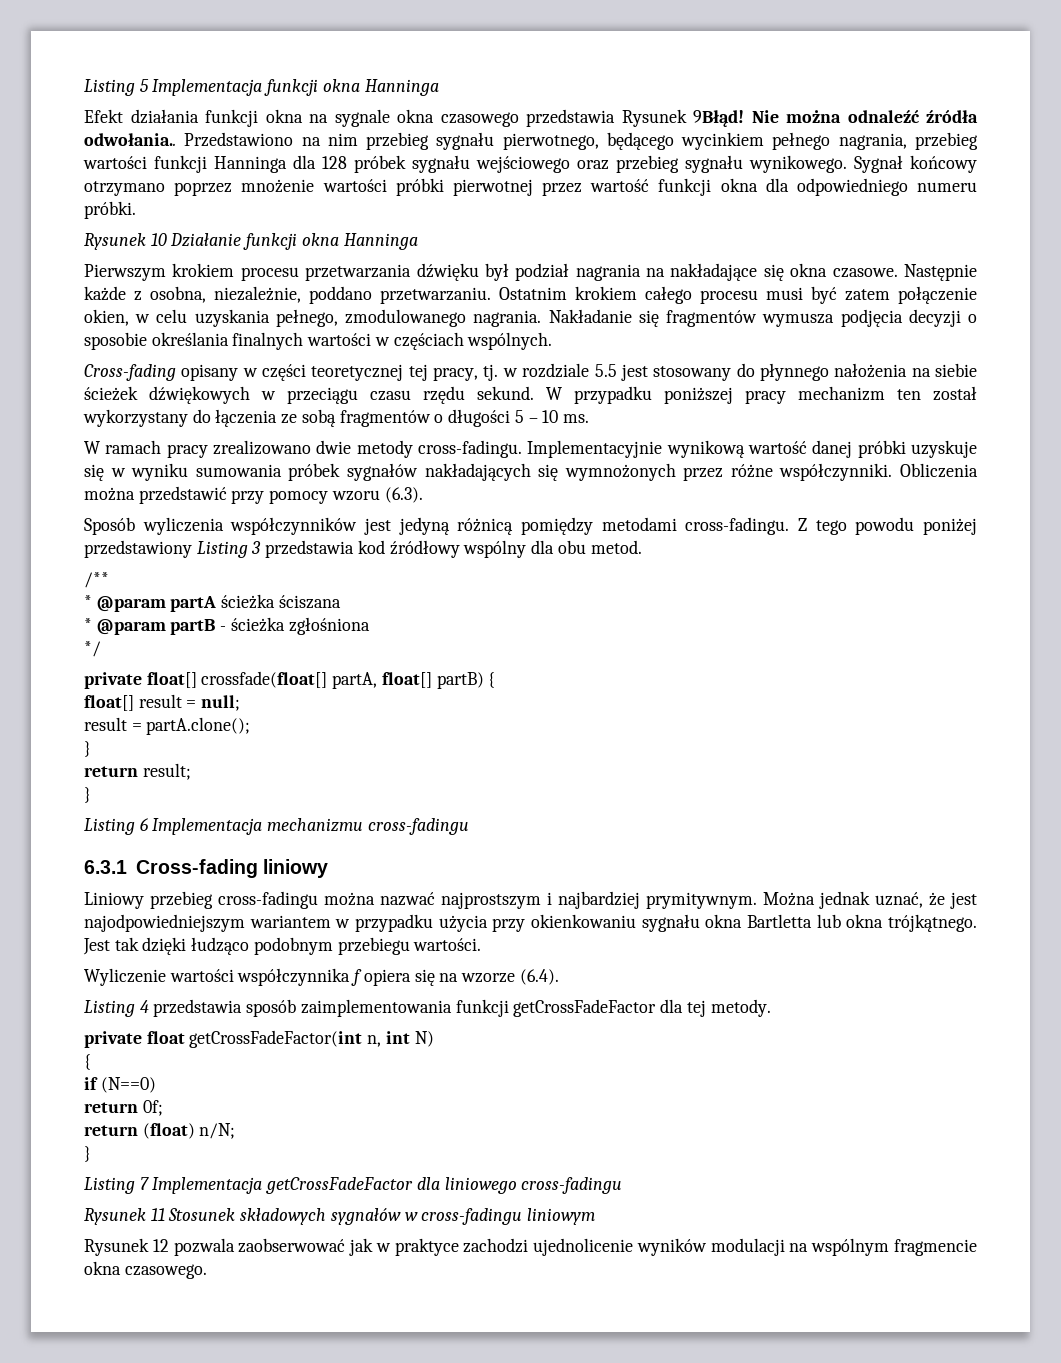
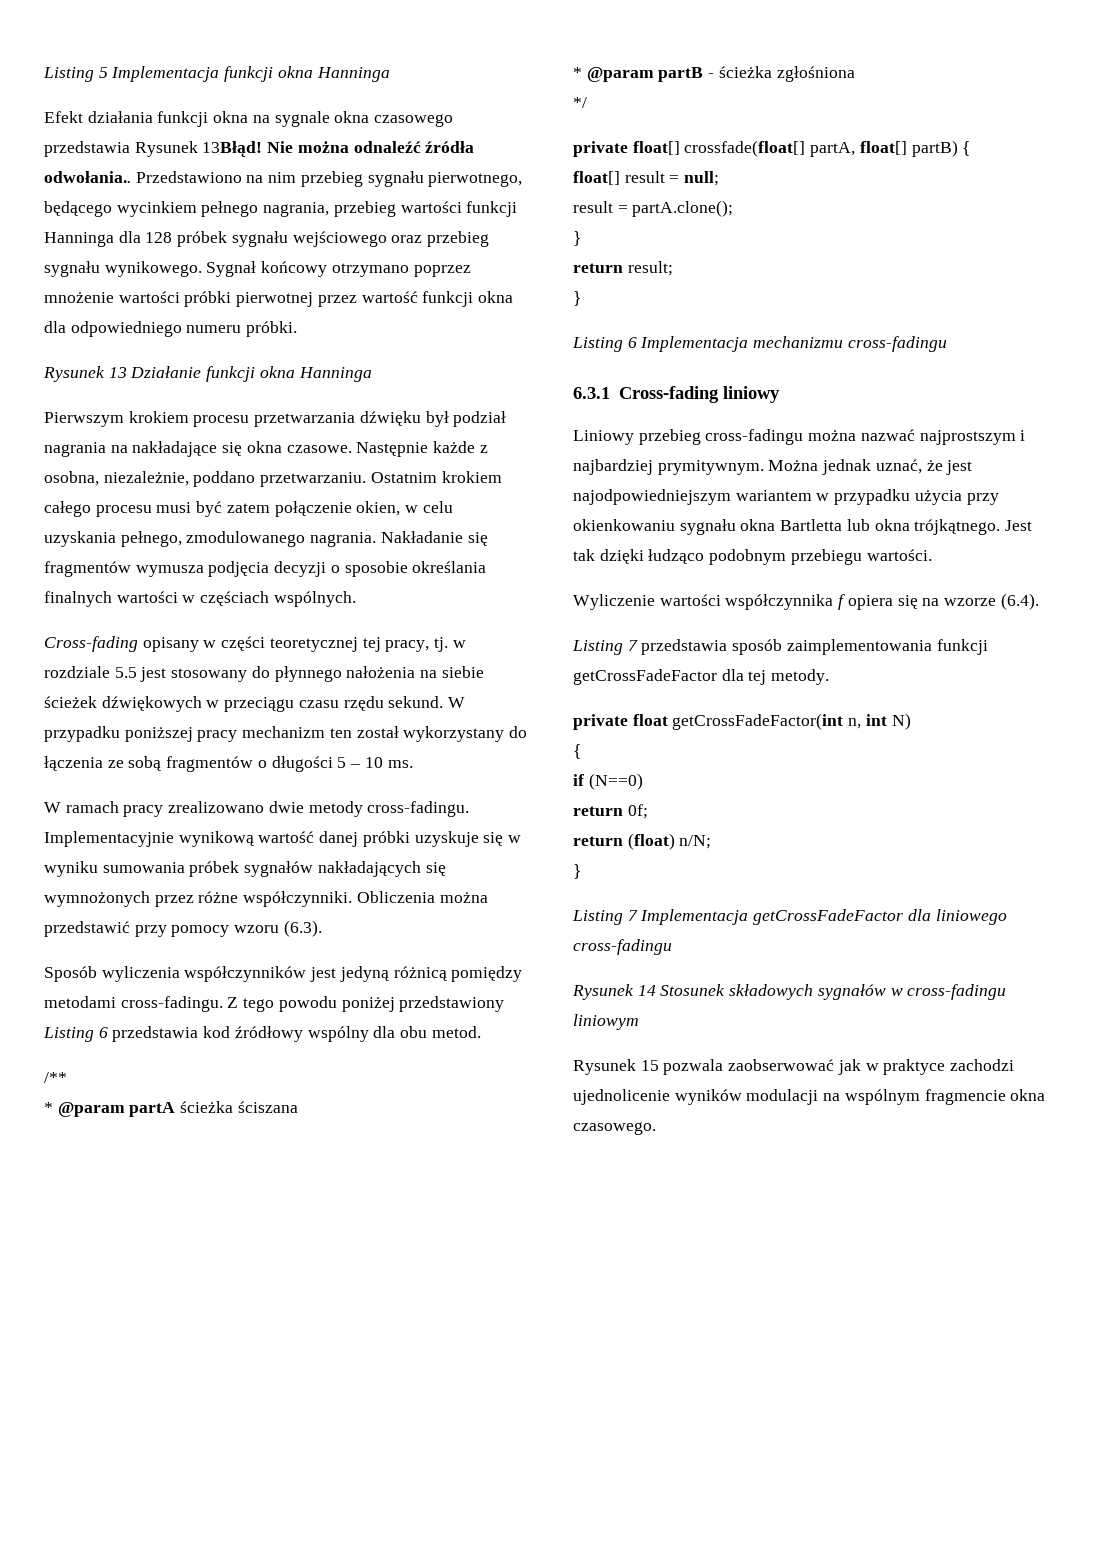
[693,110,744,127] 9Błąd! -> [202,141,263,157] 13Błąd!
[150,233,167,246] 10 -> [108,367,127,378] 13
[251,541,262,554] 3 -> [98,1027,108,1038] 6
[139,1000,149,1013] 4 -> [627,640,638,651] 7
[150,1208,165,1221] 11 -> [637,985,656,996] 14
[152,1239,169,1252] 12 -> [640,1060,659,1071] 15

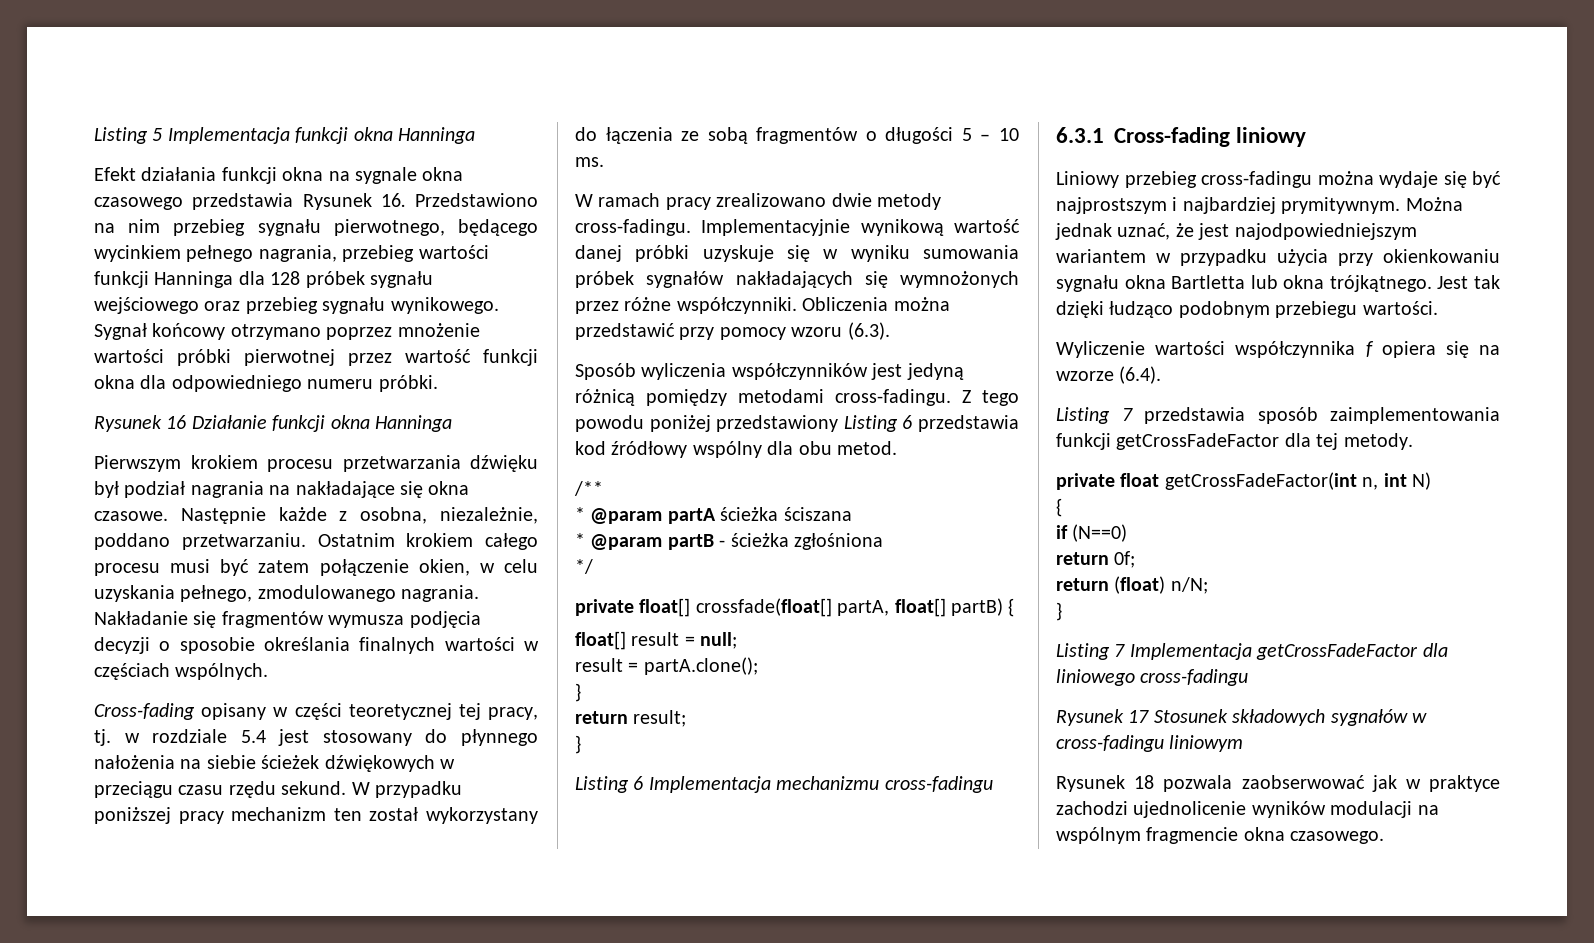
[202,141,475,157] [44,171,131,183] 13Błąd! Nie można odnaleźć źródła odwołania.. -> [380,193,406,207] 16.
[108,367,127,378] 13 -> [166,415,187,429] 16
[114,667,137,678] 5.5 -> [240,730,266,743] 5.4
[860,429,915,441] nazwać -> [1379,171,1501,188] wydaje się być
[637,985,656,996] 14 -> [1128,710,1150,723] 17
[640,1060,659,1071] 15 -> [1134,775,1155,789] 18

